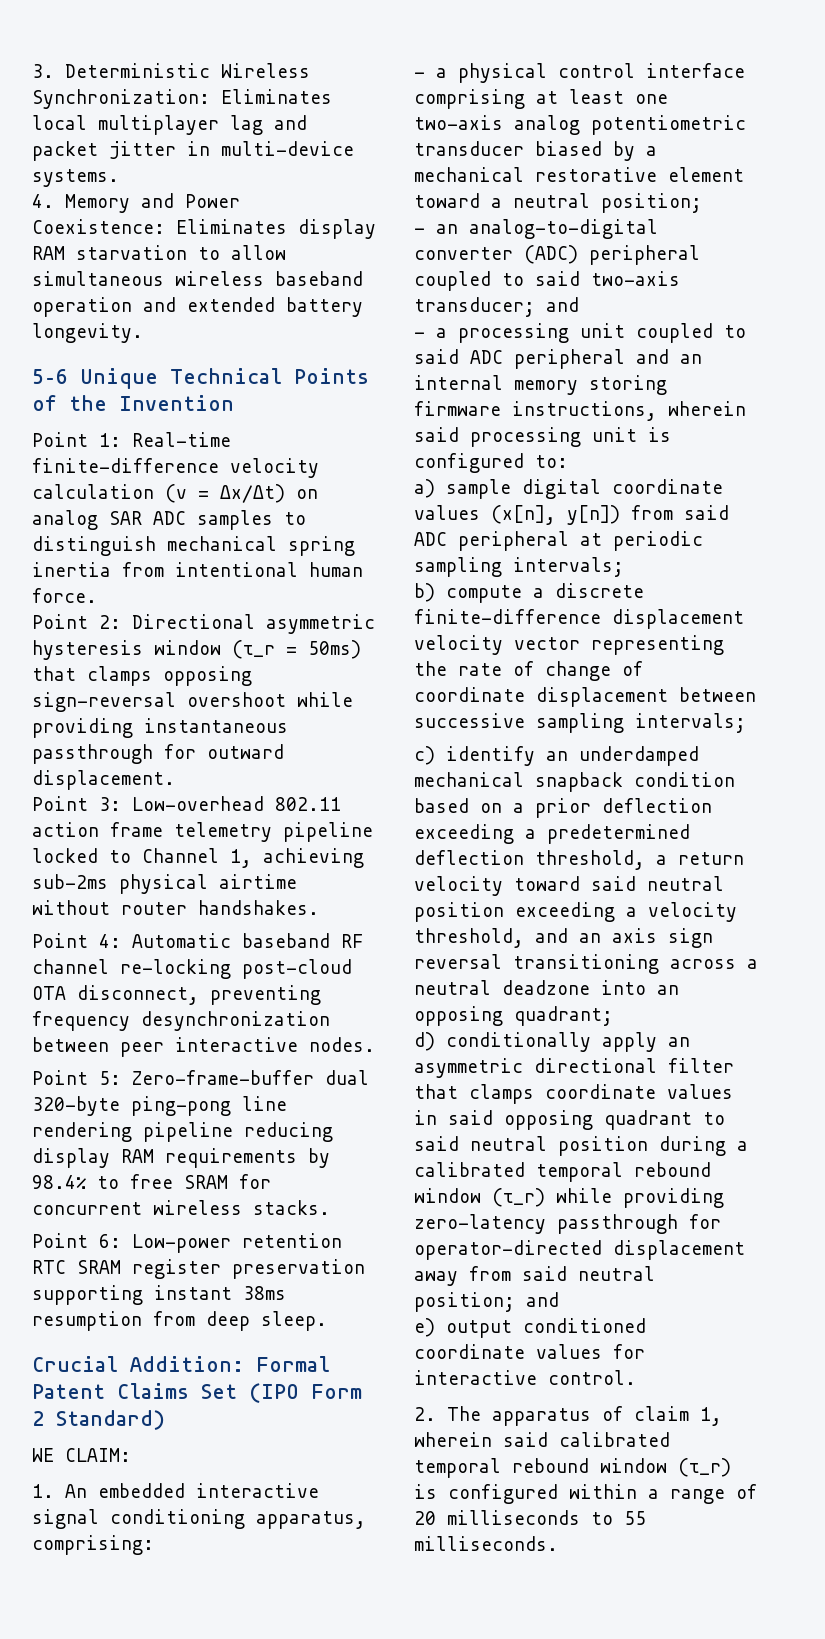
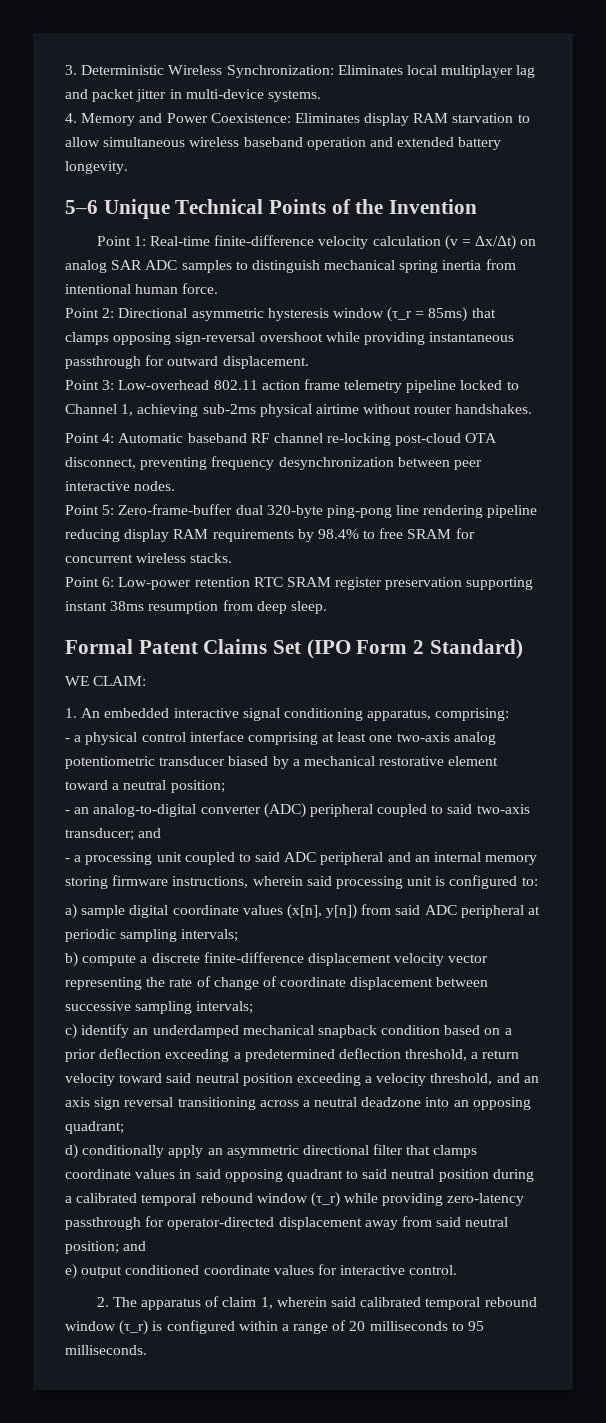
[308,640,361,659] 50ms) -> [428,307,468,322] 85ms)
[32,1356,244,1372] Crucial Addition: -> (327, 607) none
[624,1511,646,1525] 55 -> [468,1321,485,1331] 95

